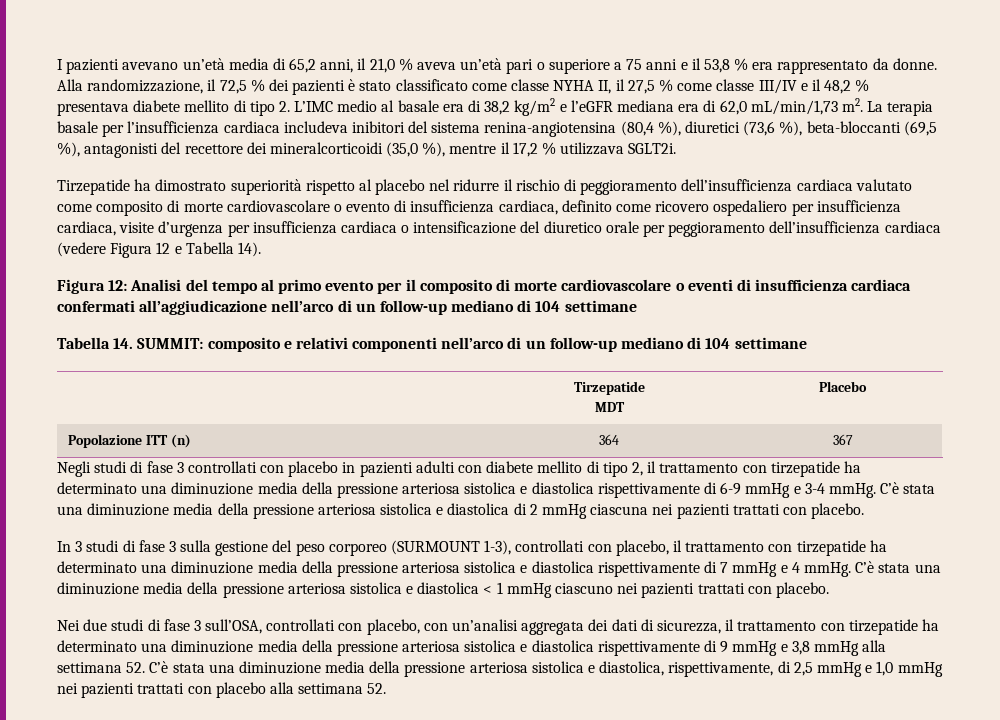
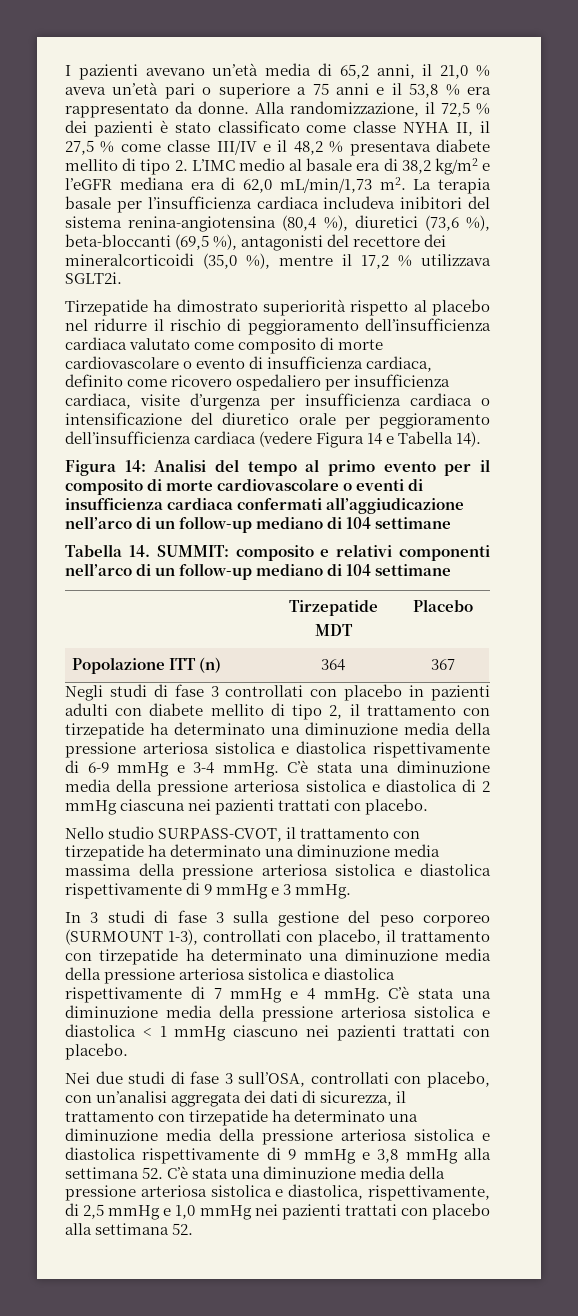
[156,242,171,254] 12 -> [367,433,383,445] 14
[108,280,128,291] 12: -> [124,460,146,472] 14:
(865, 511) none -> [65,826,421,842] [65,844,441,861] [65,863,491,880] [65,882,352,899] // Nello studio SURPASS-CVOT, il trattamento con tirzepatide ha determinato una diminuzione media massima della pressione arteriosa sistolica e diastolica rispettivamente di 9 mmHg e 3 mmHg.

